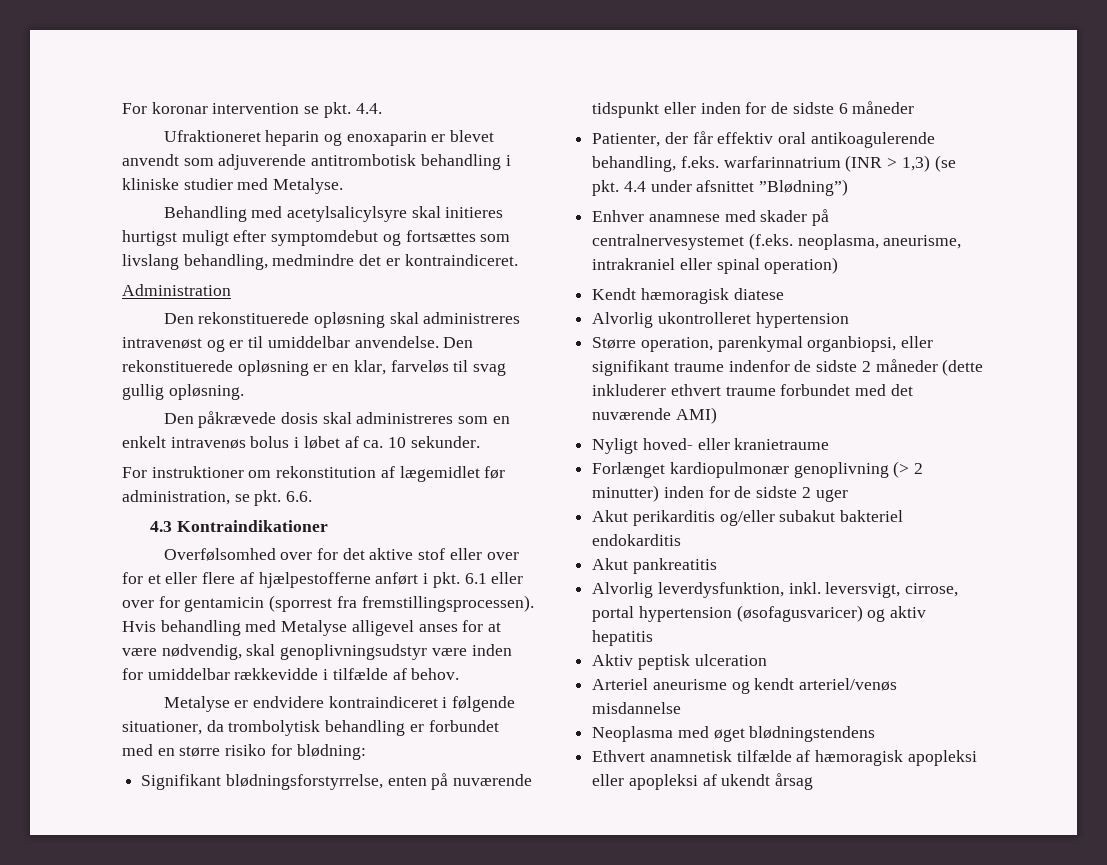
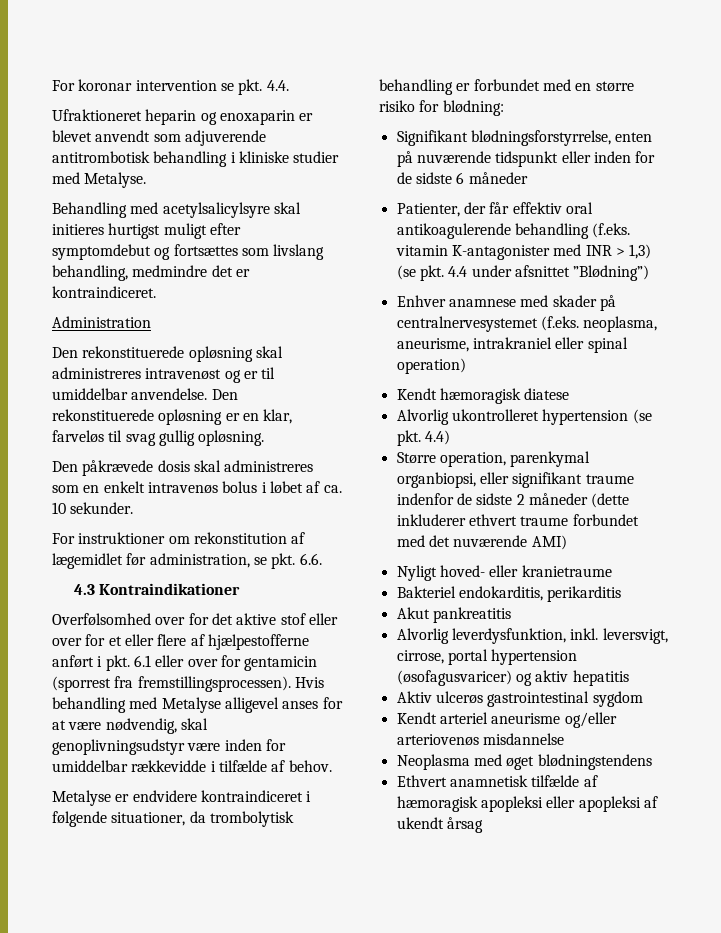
[592,155,883,172] behandling, f.eks. warfarinnatrium (INR -> [514,223,631,239] [395,244,612,260] behandling (f.eks. vitamin K-antagonister med INR
(849, 320) none -> [632,409,652,424] [396,430,450,446] (se pkt. 4.4)
[592,461,924,478] [592,485,848,502] [592,510,904,526] [592,534,682,546] Forlænget kardiopulmonær genoplivning (> 2 minutter) inden for de sidste 2 uger // Akut perikarditis og/eller subakut bakteriel endokarditis -> [396,586,622,602] Bakteriel endokarditis, perikarditis
[637,654,767,670] [592,678,898,694] peptisk ulceration // Arteriel aneurisme og kendt arteriel/venøs -> [435,691,643,707] [396,712,617,728] [396,734,479,746] ulcerøs gastrointestinal sygdom // Kendt arteriel aneurisme og/eller arteriovenøs

